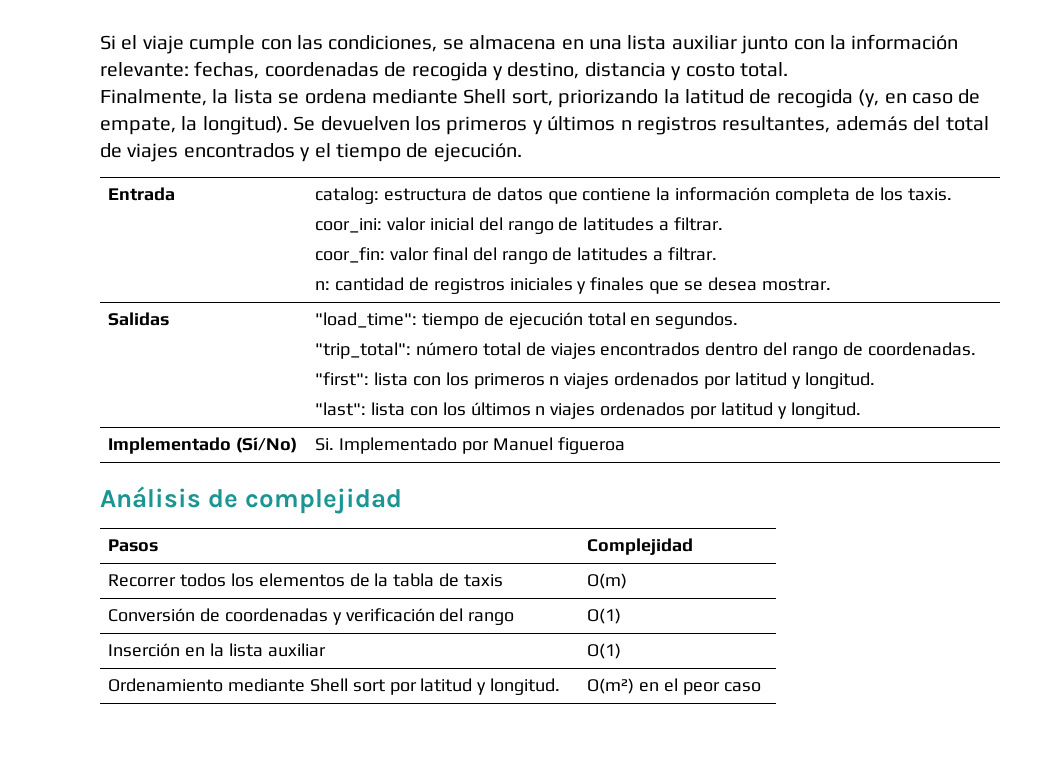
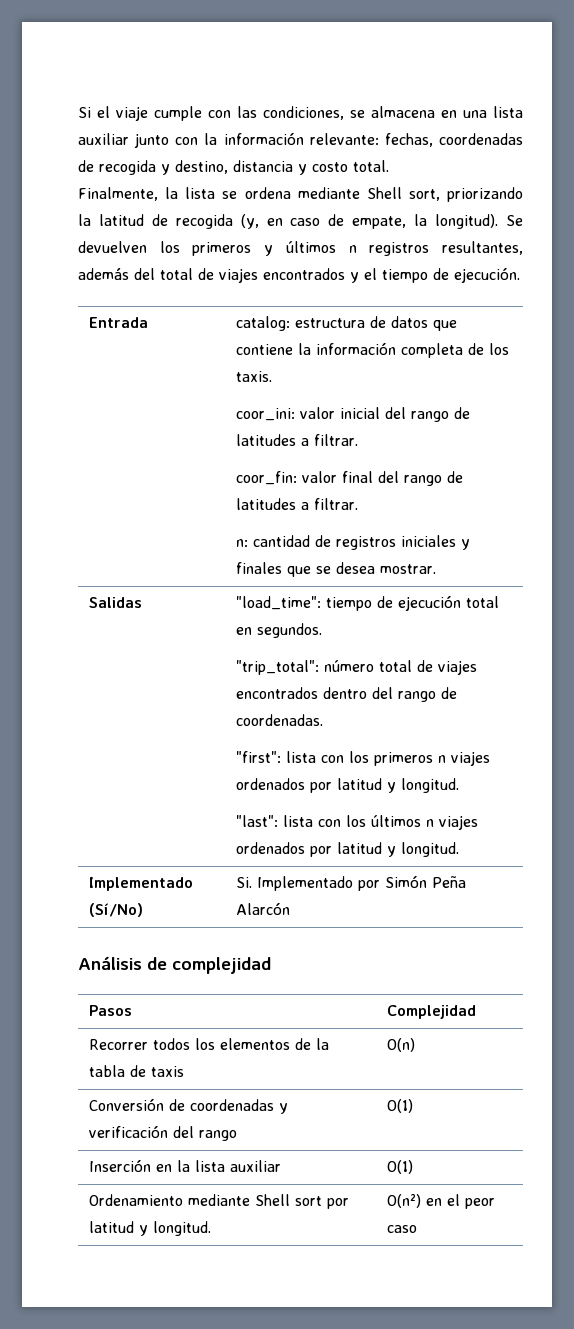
[492,437,625,454] Manuel figueroa -> [384,875,466,888] [235,902,290,915] Simón Peña Alarcón
[587,573,628,589] O(m) -> [386,1038,415,1052] O(n)
[587,678,635,694] O(m²) -> [386,1194,421,1208] O(n²)

